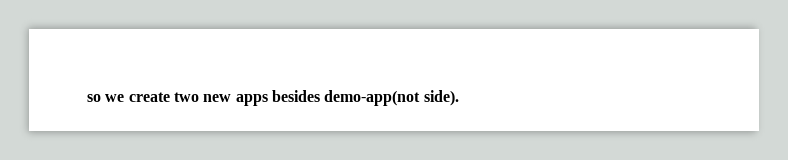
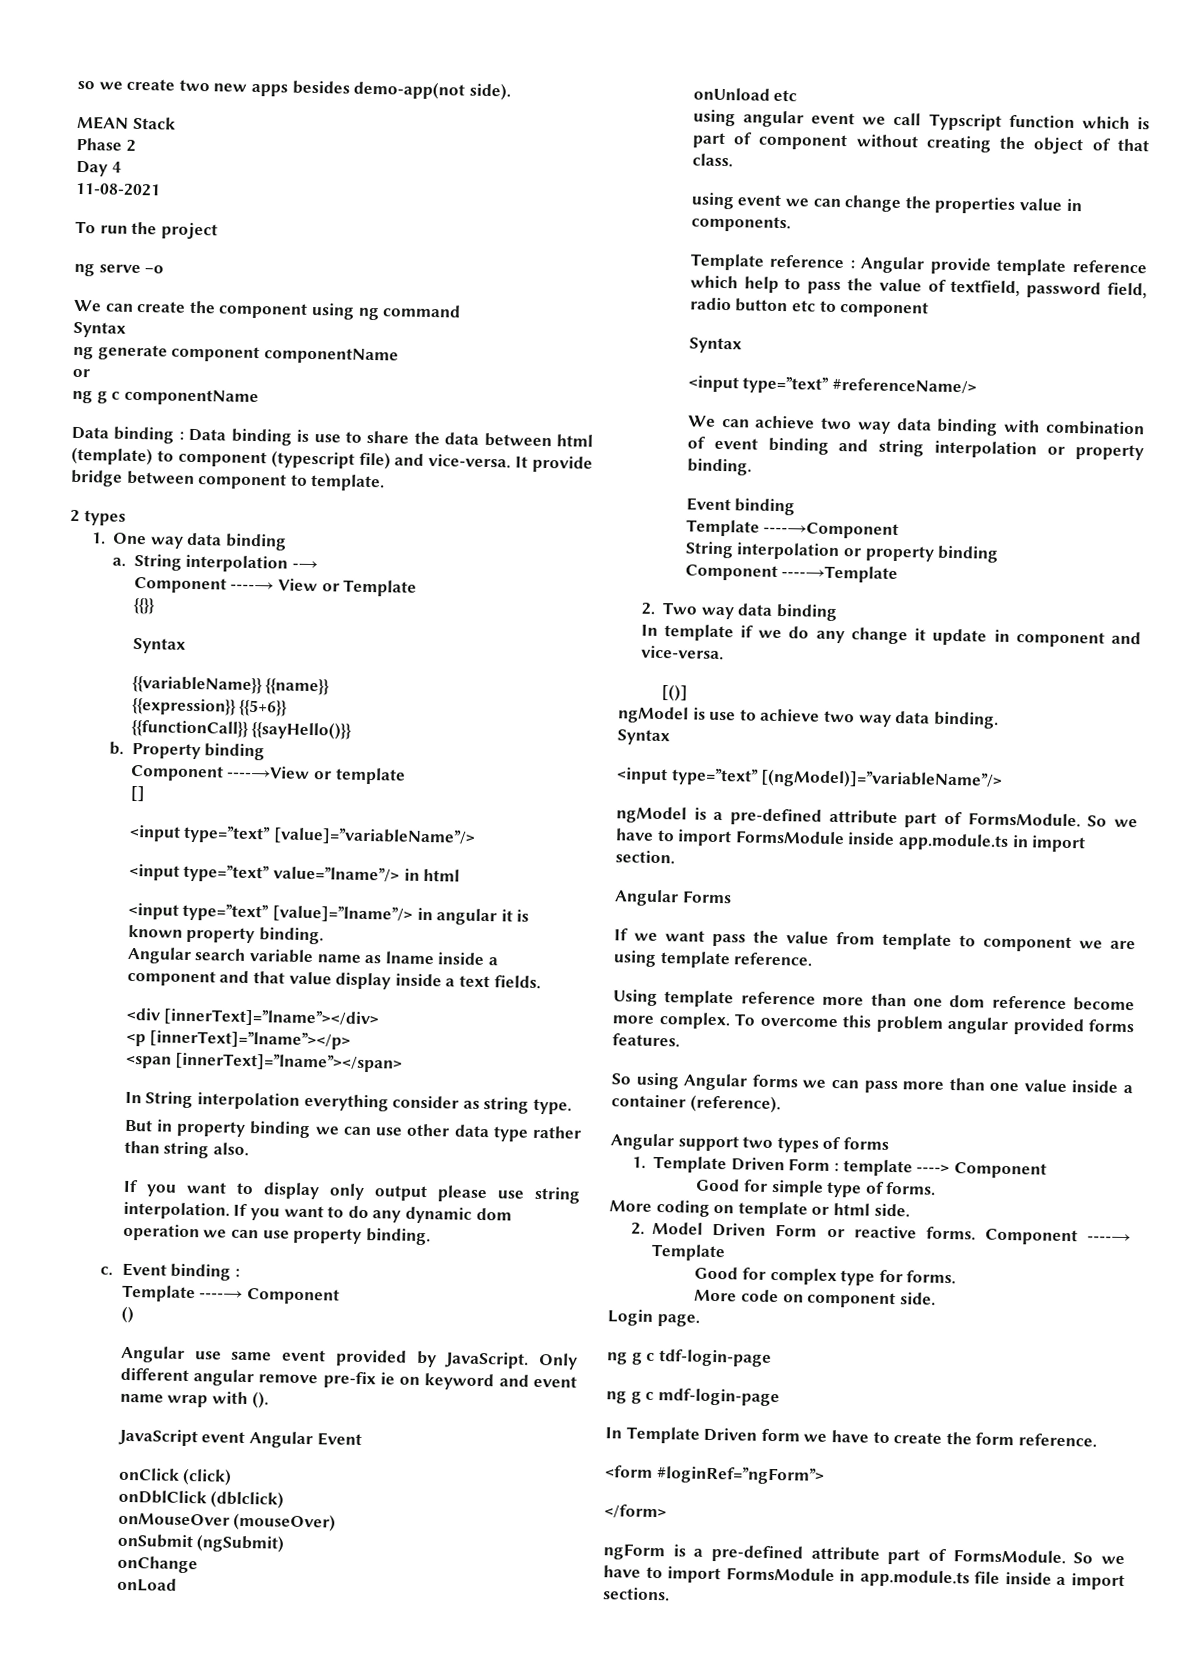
(459, 98) none -> [77,115,176,130] [76,137,136,152] [76,160,122,177] [75,182,161,197] [75,220,218,240] [74,263,165,277] [73,299,462,321] [73,321,126,338] [73,344,399,365] [72,368,90,378] [72,388,259,407] [71,426,593,448] [71,446,593,473] [70,469,386,492] [70,509,126,526] [90,532,287,551] [112,553,319,573] [133,576,418,597] [132,597,156,615] [132,637,186,654] [131,675,331,696] [131,697,289,717] [130,719,353,740] [109,741,266,761] [129,764,406,785] [129,785,145,802] [128,824,477,846] [128,863,461,883] [127,902,530,926] [127,924,325,945] [126,946,498,966] [126,969,541,990] [125,1007,381,1028] [125,1029,352,1050] [125,1051,404,1073] [124,1091,572,1115] [123,1119,582,1142] [123,1140,250,1159] [122,1179,581,1204] [122,1201,512,1224] [122,1223,431,1246] [100,1262,241,1281] [121,1284,341,1305] [120,1305,134,1324] [119,1345,578,1370] [119,1367,577,1391] [119,1391,269,1409] [117,1428,362,1449] [117,1467,233,1486] [117,1489,285,1509] [117,1512,337,1532] [116,1533,286,1553] [116,1555,198,1574] [116,1577,177,1592] [692,87,798,102] [692,109,1150,131] [691,132,1150,155] [691,153,733,168] [690,192,1083,215] [690,215,791,233] [689,253,1147,276] [689,275,1147,299] [689,297,930,318] [688,337,742,354] [687,375,978,394] [687,415,1145,436] [686,436,1144,461] [686,458,752,476] [685,497,796,516] [685,519,900,540] [684,541,1000,563] [684,564,899,584] [640,602,838,622] [640,624,1141,648] [640,645,724,661] [661,684,689,702] [617,706,999,729] [617,729,670,746] [616,767,1004,790] [616,806,1138,828] [615,828,1087,853] [615,850,675,865] [614,889,732,907] [614,928,1136,953] [613,950,814,969] [613,989,1135,1012] [612,1012,1134,1036] [612,1033,680,1048] [611,1072,1133,1094] [611,1094,781,1114] [610,1133,889,1153] [631,1155,1047,1179] [695,1178,937,1198] [609,1199,910,1219] [630,1221,1131,1246] [651,1243,727,1262] [694,1266,957,1286] [694,1289,936,1309] [607,1309,700,1327] [607,1349,772,1367] [606,1388,780,1407] [605,1426,1097,1448] [605,1465,825,1485] [604,1504,667,1519] [603,1543,1125,1565] [603,1565,1125,1591] [602,1587,670,1602] // MEAN Stack // Phase 2 // Day 4 // 11-08-2021 // To run the project // ng serve –o // We can create the component using ng command // Syntax // ng generate component componentName // or // ng g c componentName // Data binding : Data binding is use to share the data between html (template) to component (typescript file) and vice-versa. It provide bridge between component to template. // 2 types // 1. One way data binding // a. String interpolation -→ // Component ----→ View or Template // {{}} // Syntax // {{variableName}} {{name}} // {{expression}} {{5+6}} // {{functionCall}} {{sayHello()}} // b. Property binding // Component ----→View or template // [] // <input type=”text” [value]=”variableName”/> // <input type=”text” value=”lname”/> in html // <input type=”text” [value]=”lname”/> in angular it is known property binding. // Angular search variable name as lname inside a component and that value display inside a text fields. // <div [innerText]=”lname”></div> // <p [innerText]=”lname”></p> // <span [innerText]=”lname”></span> // In String interpolation everything consider as string type. // But in property binding we can use other data type rather than string also. // If you want to display only output please use string interpolation. If you want to do any dynamic dom operation we can use property binding. // c. Event binding : // Template ----→ Component // () // Angular use same event provided by JavaScript. Only different angular remove pre-fix ie on keyword and event name wrap with (). // JavaScript event Angular Event // onClick (click) // onDblClick (dblclick) // onMouseOver (mouseOver) // onSubmit (ngSubmit) // onChange // onLoad // onUnload etc // using angular event we call Typscript function which is part of component without creating the object of that class. // using event we can change the properties value in components. // Template reference : Angular provide template reference which help to pass the value of textfield, password field, radio button etc to component // Syntax // <input type=”text” #referenceName/> // We can achieve two way data binding with combination of event binding and string interpolation or property binding. // Event binding // Template ----→Component // String interpolation or property binding // Component ----→Template // 2. Two way data binding // In template if we do any change it update in component and vice-versa. // [()] // ngModel is use to achieve two way data binding. // Syntax // <input type=”text” [(ngModel)]=”variableName”/> // ngModel is a pre-defined attribute part of FormsModule. So we have to import FormsModule inside app.module.ts in import section. // Angular Forms // If we want pass the value from template to component we are using template reference. // Using template reference more than one dom reference become more complex. To overcome this problem angular provided forms features. // So using Angular forms we can pass more than one value inside a container (reference). // Angular support two types of forms // 1. Template Driven Form : template ----> Component // Good for simple type of forms. // More coding on template or html side. // 2. Model Driven Form or reactive forms. Component ----→ Template // Good for complex type for forms. // More code on component side. // Login page. // ng g c tdf-login-page // ng g c mdf-login-page // In Template Driven form we have to create the form reference. // <form #loginRef=”ngForm”> // </form> // ngForm is a pre-defined attribute part of FormsModule. So we have to import FormsModule in app.module.ts file inside a import sections.

